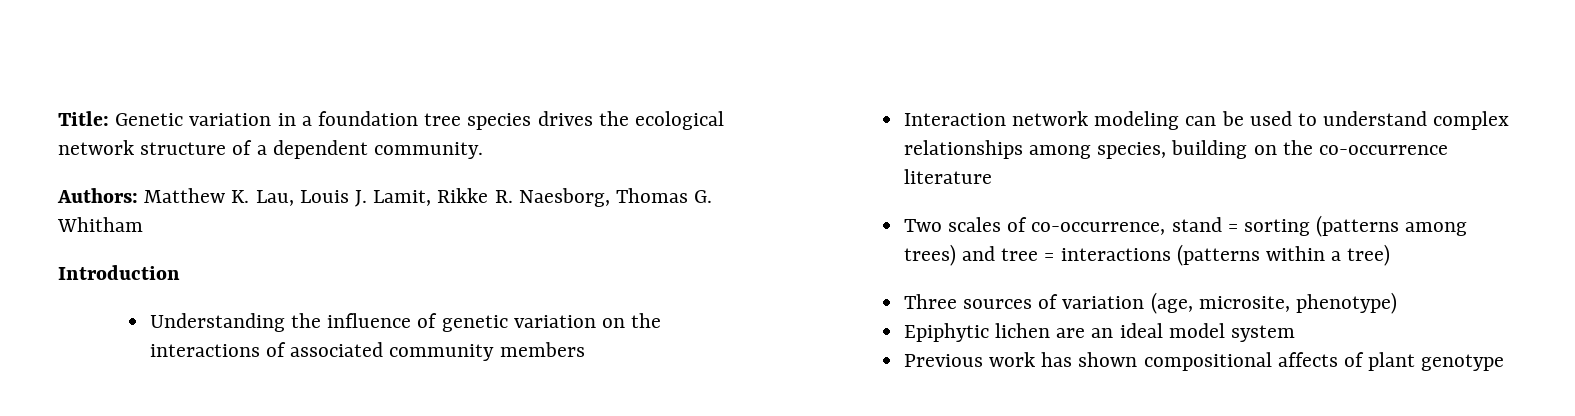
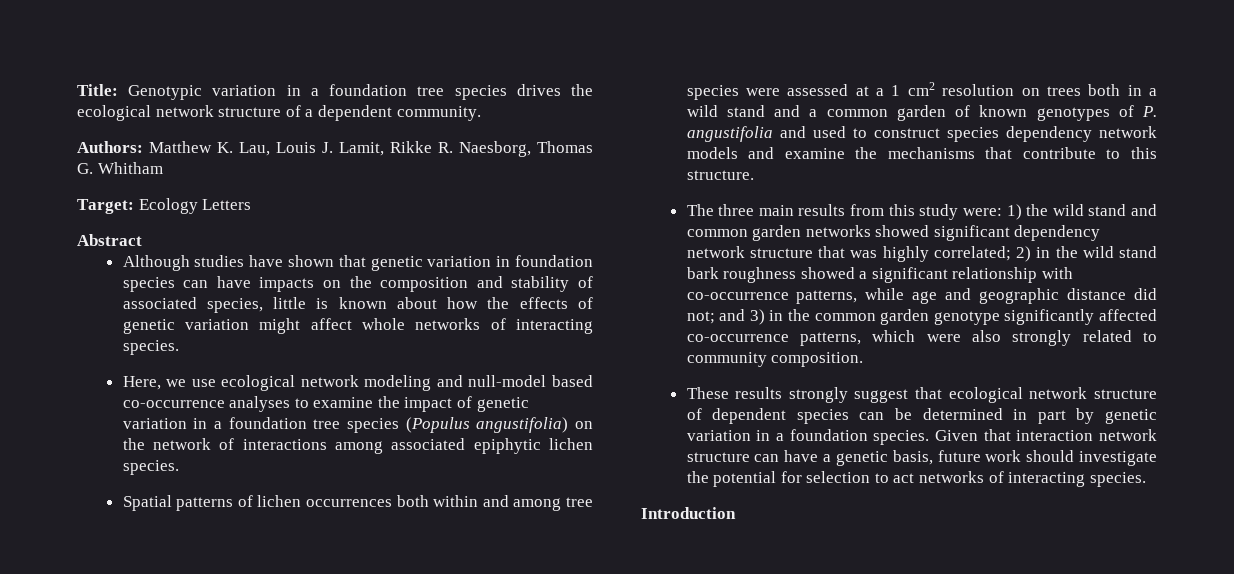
[115,113,184,126] Genetic -> [128,85,203,100] Genotypic
[58,265,180,280] [149,313,662,332] [149,342,585,361] [903,111,1510,130] [903,140,1448,159] [903,169,992,184] [903,215,1468,237] [903,244,1391,266] [903,292,1397,314] [903,323,1295,342] [903,352,1505,371] Introduction // Understanding the influence of genetic variation on the interactions of associated community members // Interaction network modeling can be used to understand complex relationships among species, building on the co-occurrence literature // Two scales of co-occurrence, stand = sorting (patterns among trees) and tree = interactions (patterns within a tree) // Three sources of variation (age, microsite, phenotype) // Epiphytic lichen are an ideal model system // Previous work has shown compositional affects of plant genotype -> [77,198,252,214] [77,234,142,246] [122,255,593,271] [122,276,593,292] [122,297,594,313] [122,318,593,334] [122,340,179,355] [122,375,593,391] [122,396,529,412] [122,417,593,433] [122,438,593,454] [122,460,179,475] [122,495,593,511] [686,82,1157,100] [686,105,1157,121] [686,126,1157,142] [686,147,1157,159] [686,170,754,180] [686,204,1157,220] [686,225,1101,241] [686,246,1157,262] [686,267,1074,283] [686,288,1157,304] [686,309,1157,325] [686,330,1157,346] [686,352,864,367] [686,387,1157,403] [686,408,1157,424] [686,429,1157,445] [686,450,1157,466] [686,471,1146,487] [641,507,736,519] Target: Ecology Letters // Abstract // Although studies have shown that genetic variation in foundation species can have impacts on the composition and stability of associated species, little is known about how the effects of genetic variation might affect whole networks of interacting species. // Here, we use ecological network modeling and null-model based co-occurrence analyses to examine the impact of genetic variation in a foundation tree species (Populus angustifolia) on the network of interactions among associated epiphytic lichen species. // Spatial patterns of lichen occurrences both within and among tree species were assessed at a 1 cm2 resolution on trees both in a wild stand and a common garden of known genotypes of P. angustifolia and used to construct species dependency network models and examine the mechanisms that contribute to this structure. // The three main results from this study were: 1) the wild stand and common garden networks showed significant dependency network structure that was highly correlated; 2) in the wild stand bark roughness showed a significant relationship with co-occurrence patterns, while age and geographic distance did not; and 3) in the common garden genotype significantly affected co-occurrence patterns, which were also strongly related to community composition. // These results strongly suggest that ecological network structure of dependent species can be determined in part by genetic variation in a foundation species. Given that interaction network structure can have a genetic basis, future work should investigate the potential for selection to act networks of interacting species. // Introduction

